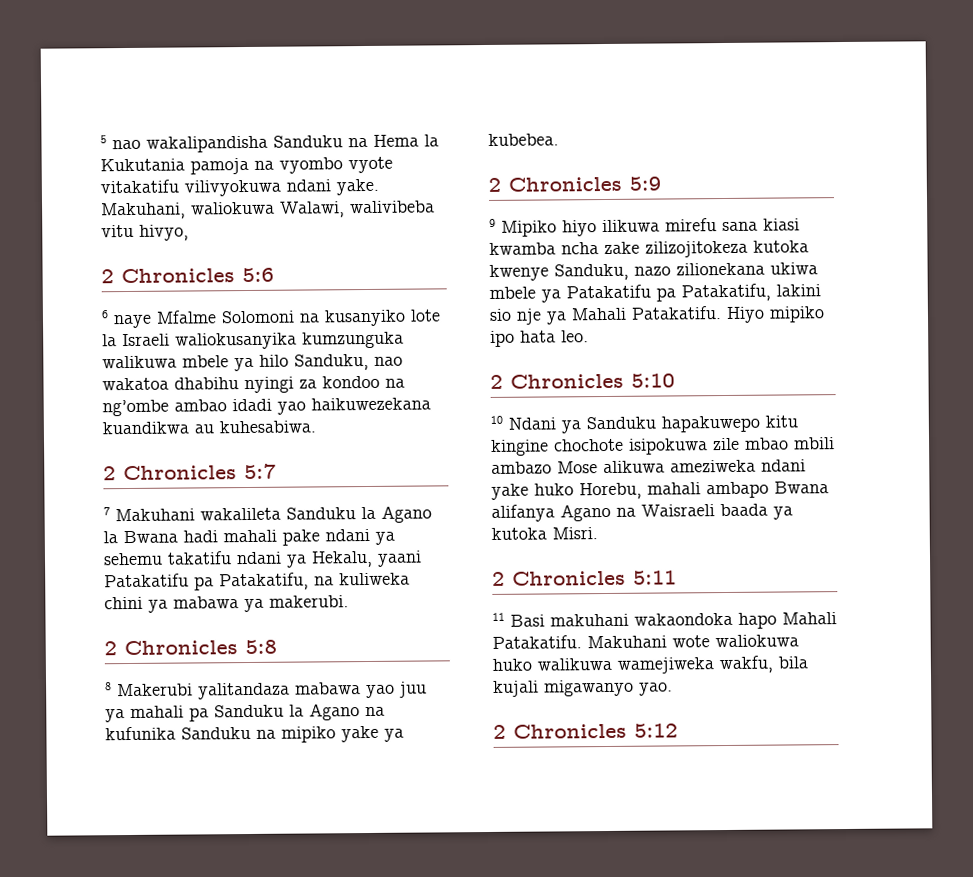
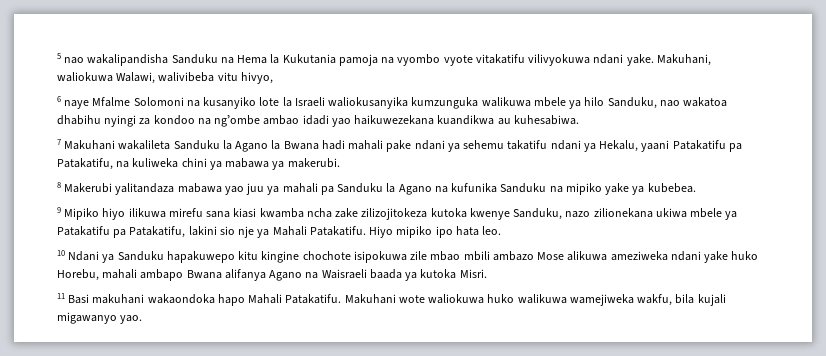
[101,267,274,284] // 2 Chronicles 5:6 -> (273, 78) none
[103,463,276,481] // 2 Chronicles 5:7 -> (579, 120) none
[104,639,277,656] // 2 Chronicles 5:8 -> (340, 163) none
[488,176,661,192] // 2 Chronicles 5:9 -> (696, 188) none
[490,373,675,389] // 2 Chronicles 5:10 -> (502, 230) none
[492,570,677,586] // 2 Chronicles 5:11 -> (487, 273) none
[493,723,678,739] // 2 Chronicles 5:12 -> (143, 319) none

